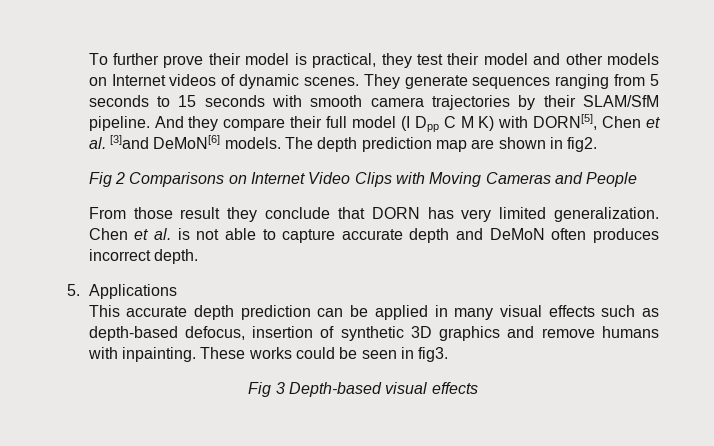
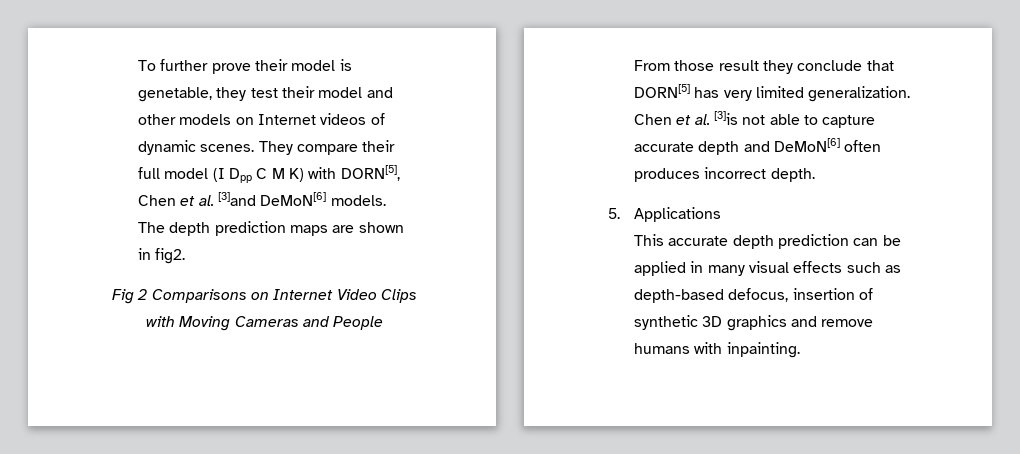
[312,53,377,68] practical, -> [138,87,213,102] genetable,
[404,74,660,89] [88,95,659,110] [88,116,219,131] generate sequences ranging from 5 seconds to 15 seconds with smooth camera trajectories by their SLAM/SfM pipeline. And they -> (293, 148) none
[435,140,467,152] map -> [290,225,329,236] maps
[371,207,420,219] DORN -> [634,84,691,98] DORN[5]
[177,228,190,240] is -> [714,111,739,125] [3]is
[489,228,545,240] DeMoN -> [774,138,841,152] DeMoN[6]
[200,347,449,362] [248,382,478,397] These works could be seen in fig3. // Fig 3 Depth-based visual effects -> (800, 350) none

